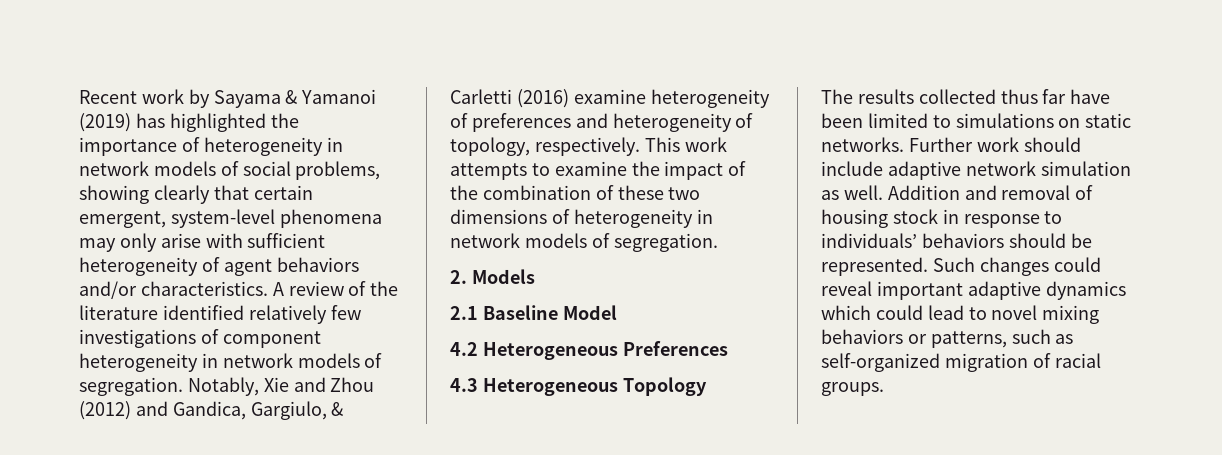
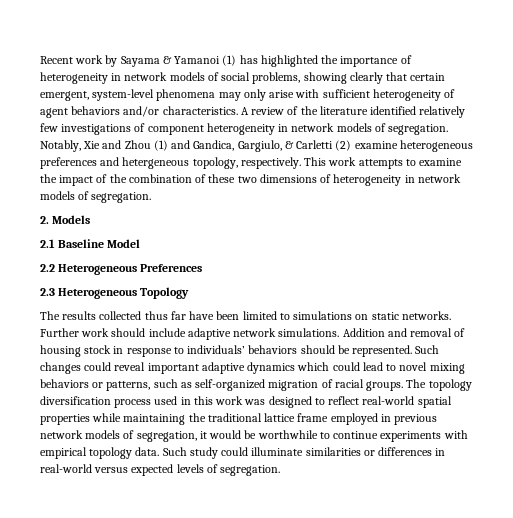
[79,113,131,132] (2019) -> [222,55,237,66] (1)
[79,401,131,420] (2012) -> [153,140,168,151] (1)
[516,89,770,108] [450,113,754,132] (2016) examine heterogeneity of preferences and heterogeneity of -> [335,140,473,152] [40,157,190,169] (2) examine heterogeneous preferences and hetergeneous
[450,342,478,356] 4.2 -> [40,264,55,272] 2.2
[450,378,478,392] 4.3 -> [40,288,55,296] 2.3
[1040,161,1131,176] [821,185,883,200] simulation as well. -> [278,328,340,337] simulations.
(884, 389) none -> [406,379,472,391] [40,396,452,408] [40,413,438,425] [40,430,468,442] [40,447,446,459] [40,464,281,476] The topology diversification process used in this work was designed to reflect real-world spatial properties while maintaining the traditional lattice frame employed in previous network models of segregation, it would be worthwhile to continue experiments with empirical topology data. Such study could illuminate similarities or differences in real-world versus expected levels of segregation.

